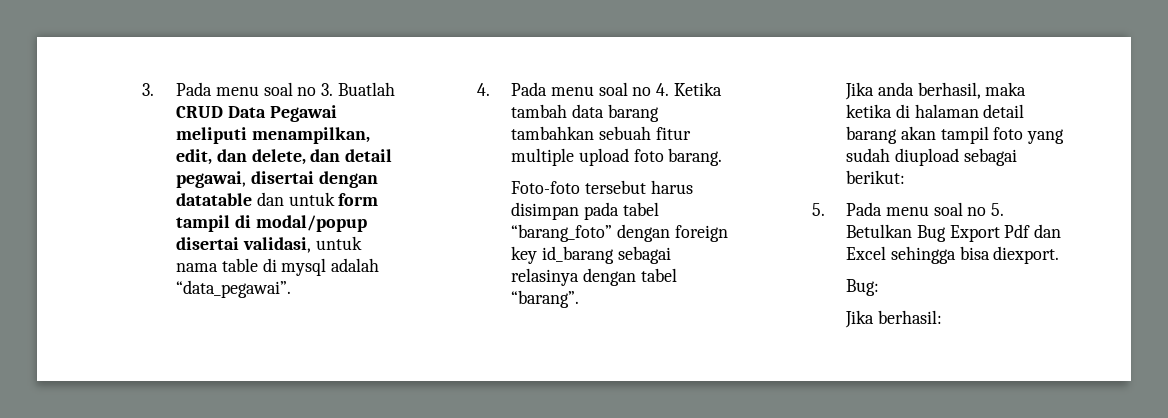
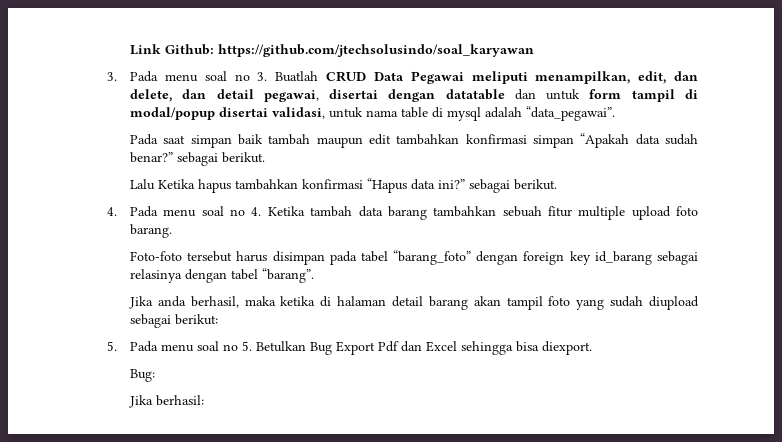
(142, 89) none -> [130,44,535,57] Link Github: https://github.com/jtechsolusindo/soal_karyawan //
(292, 289) none -> [130,133,698,148] [130,152,266,166] [130,178,558,193] // Pada saat simpan baik tambah maupun edit tambahkan konfirmasi simpan “Apakah data sudah benar?” sebagai berikut. // Lalu Ketika hapus tambahkan konfirmasi “Hapus data ini?” sebagai berikut.

